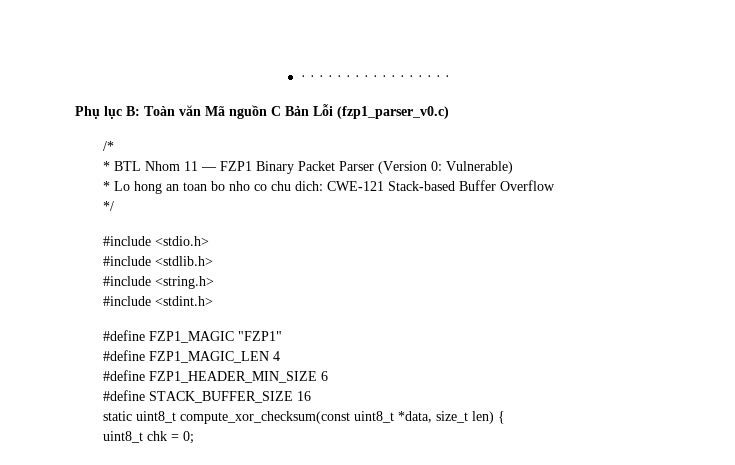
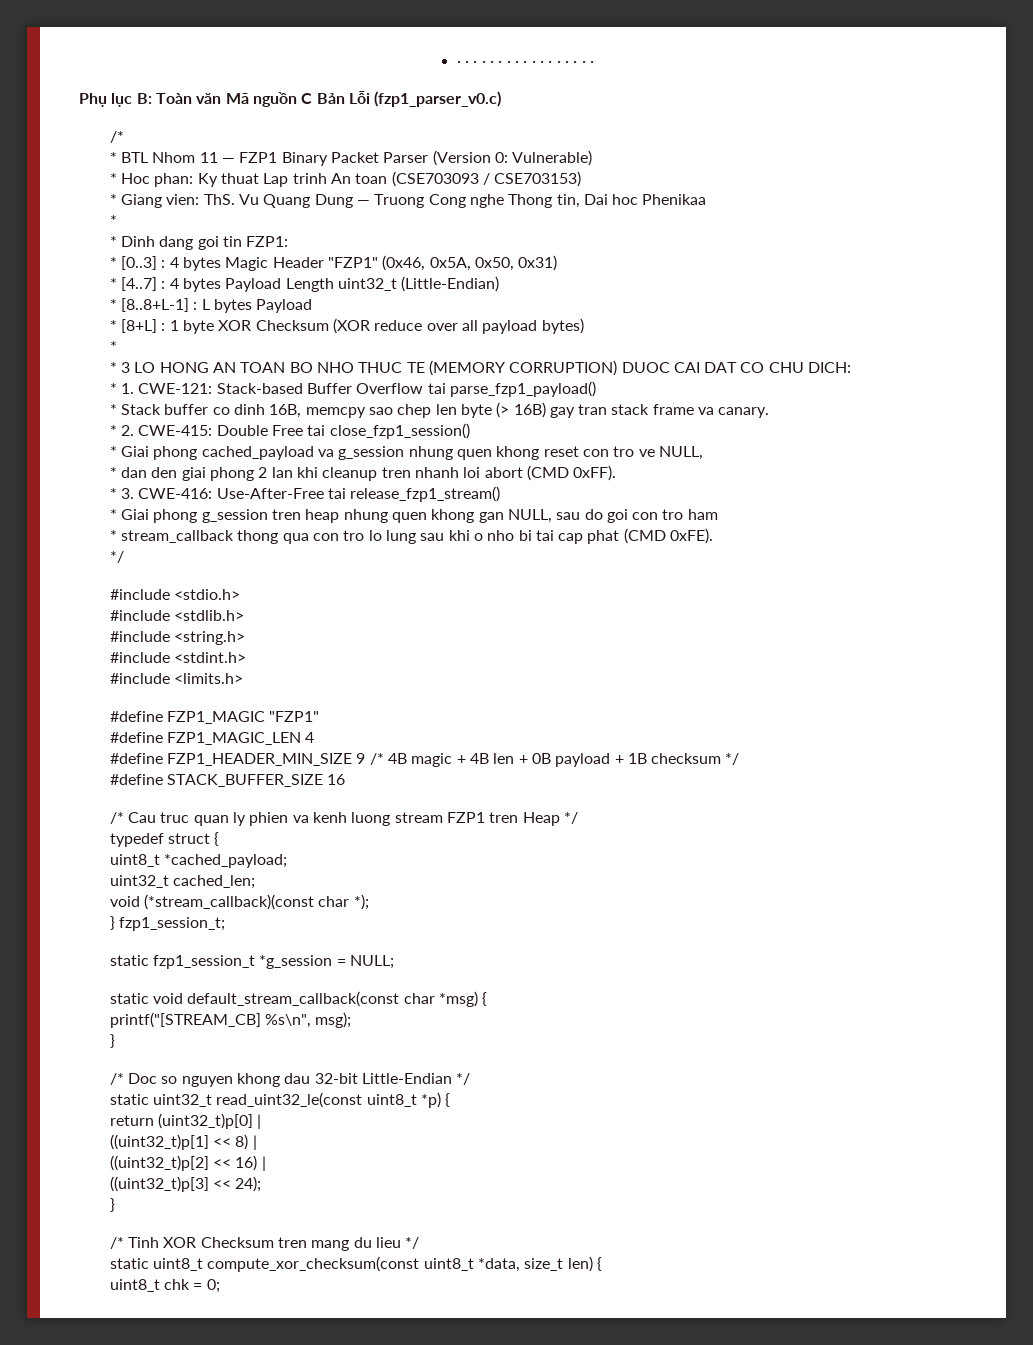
[113,180,555,194] Lo hong an toan bo nho co chu dich: CWE-121 Stack-based Buffer Overflow -> [120,171,582,187] [109,194,707,208] [109,215,117,226] [109,236,289,250] [109,255,558,271] [109,276,500,292] [109,298,313,313] [109,318,584,334] [109,341,117,352] [109,360,852,376] [109,381,596,397] [109,402,770,418] [109,423,470,439] [109,446,703,460] [109,465,617,481] [109,486,501,502] [109,509,718,523] [109,528,714,544] Hoc phan: Ky thuat Lap trinh An toan (CSE703093 / CSE703153) // * Giang vien: ThS. Vu Quang Dung — Truong Cong nghe Thong tin, Dai hoc Phenikaa // * // * Dinh dang goi tin FZP1: // * [0..3] : 4 bytes Magic Header "FZP1" (0x46, 0x5A, 0x50, 0x31) // * [4..7] : 4 bytes Payload Length uint32_t (Little-Endian) // * [8..8+L-1] : L bytes Payload // * [8+L] : 1 byte XOR Checksum (XOR reduce over all payload bytes) // * // * 3 LO HONG AN TOAN BO NHO THUC TE (MEMORY CORRUPTION) DUOC CAI DAT CO CHU DICH: // * 1. CWE-121: Stack-based Buffer Overflow tai parse_fzp1_payload() // * Stack buffer co dinh 16B, memcpy sao chep len byte (> 16B) gay tran stack frame va canary. // * 2. CWE-415: Double Free tai close_fzp1_session() // * Giai phong cached_payload va g_session nhung quen khong reset con tro ve NULL, // * dan den giai phong 2 lan khi cleanup tren nhanh loi abort (CMD 0xFF). // * 3. CWE-416: Use-After-Free tai release_fzp1_stream() // * Giai phong g_session tren heap nhung quen khong gan NULL, sau do goi con tro ham // * stream_callback thong qua con tro lo lung sau khi o nho bi tai cap phat (CMD 0xFE).
(213, 301) none -> [109,673,243,684] // #include <limits.h>
[320,371,328,381] [102,390,311,403] 6 // #define STACK_BUFFER_SIZE 16 -> [356,753,740,767] [109,774,346,787] [109,812,578,826] [109,832,220,847] [109,854,287,868] [109,875,255,889] [109,894,369,910] [109,916,225,931] [109,955,394,969] [109,991,488,1007] [109,1012,352,1028] [109,1034,115,1048] [109,1073,471,1087] [109,1092,451,1108] [109,1113,262,1129] [109,1134,257,1150] [109,1155,266,1171] [109,1176,262,1192] [109,1198,115,1212] [109,1237,420,1251] 9 /* 4B magic + 4B len + 0B payload + 1B checksum */ // #define STACK_BUFFER_SIZE 16 // /* Cau truc quan ly phien va kenh luong stream FZP1 tren Heap */ // typedef struct { // uint8_t *cached_payload; // uint32_t cached_len; // void (*stream_callback)(const char *); // } fzp1_session_t; // static fzp1_session_t *g_session = NULL; // static void default_stream_callback(const char *msg) { // printf("[STREAM_CB] %s\n", msg); // } // /* Doc so nguyen khong dau 32-bit Little-Endian */ // static uint32_t read_uint32_le(const uint8_t *p) { // return (uint32_t)p[0] | // ((uint32_t)p[1] << 8) | // ((uint32_t)p[2] << 16) | // ((uint32_t)p[3] << 24); // } // /* Tinh XOR Checksum tren mang du lieu */

